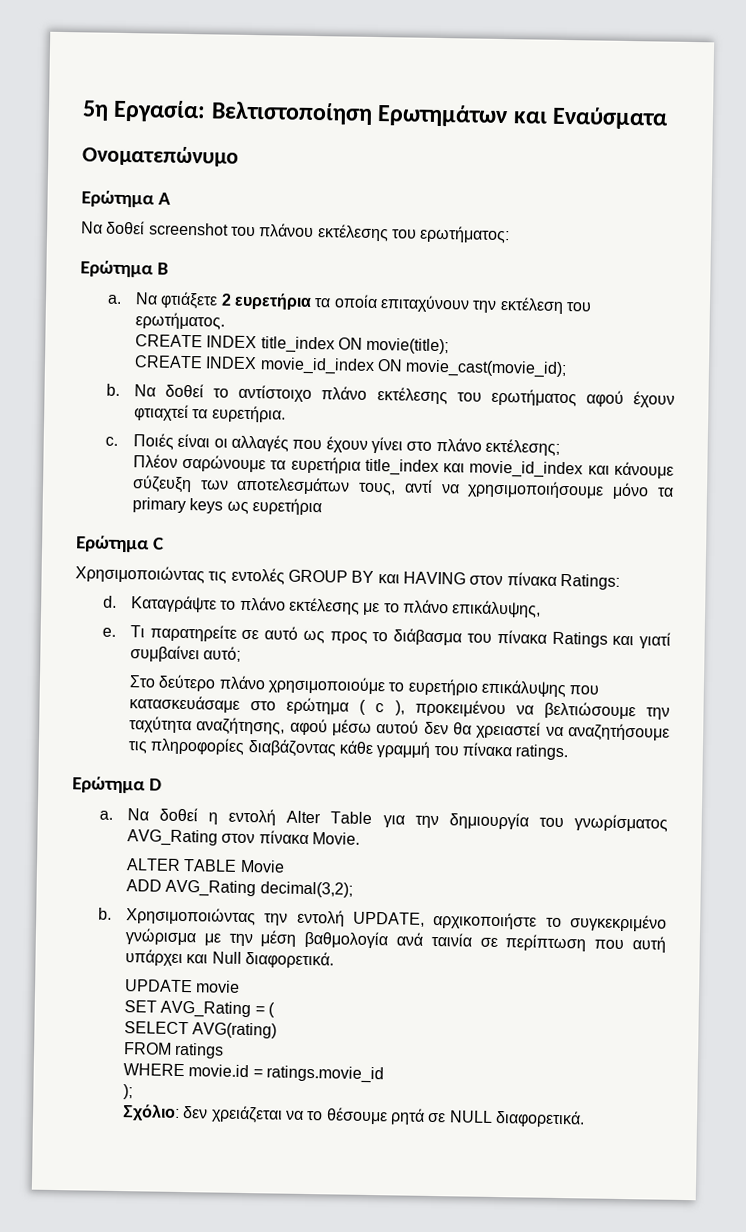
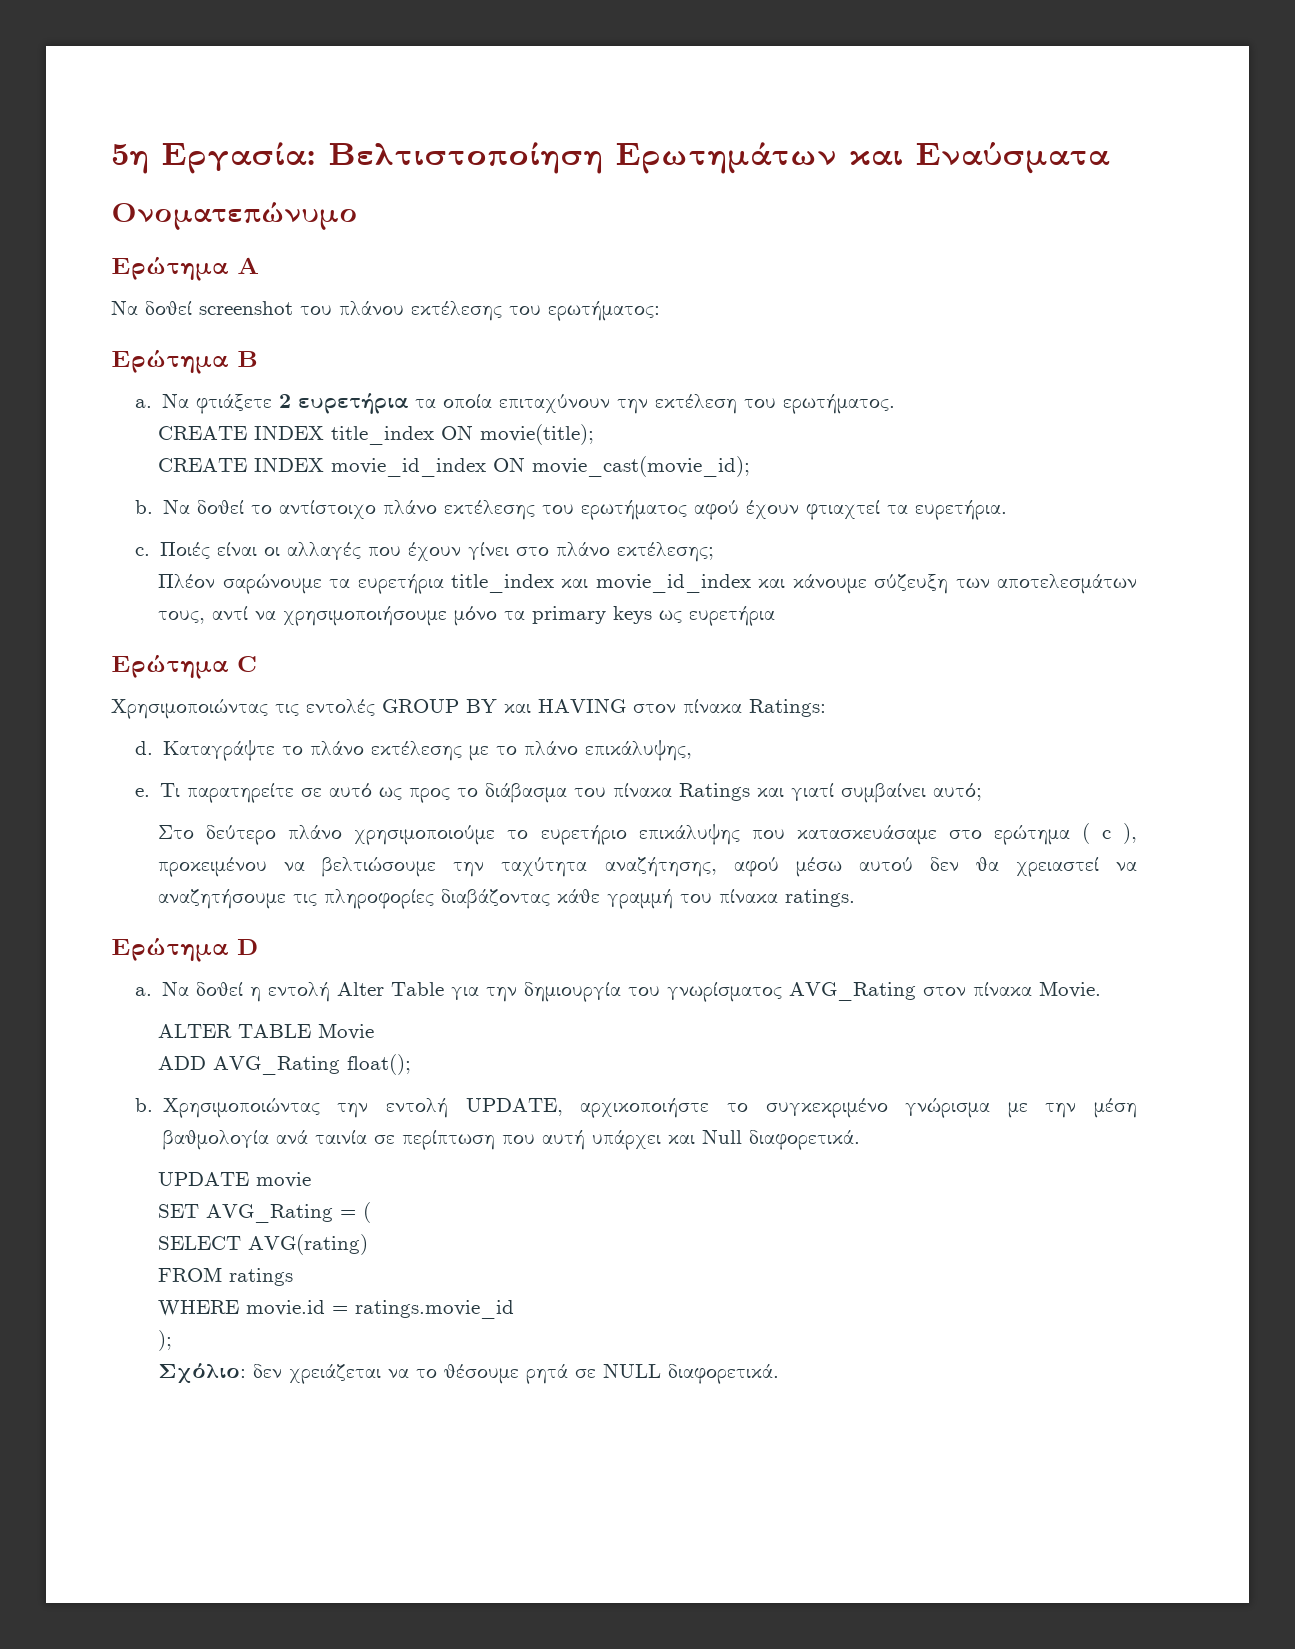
[259,881,353,898] decimal(3,2); -> [347,1054,412,1075] float();

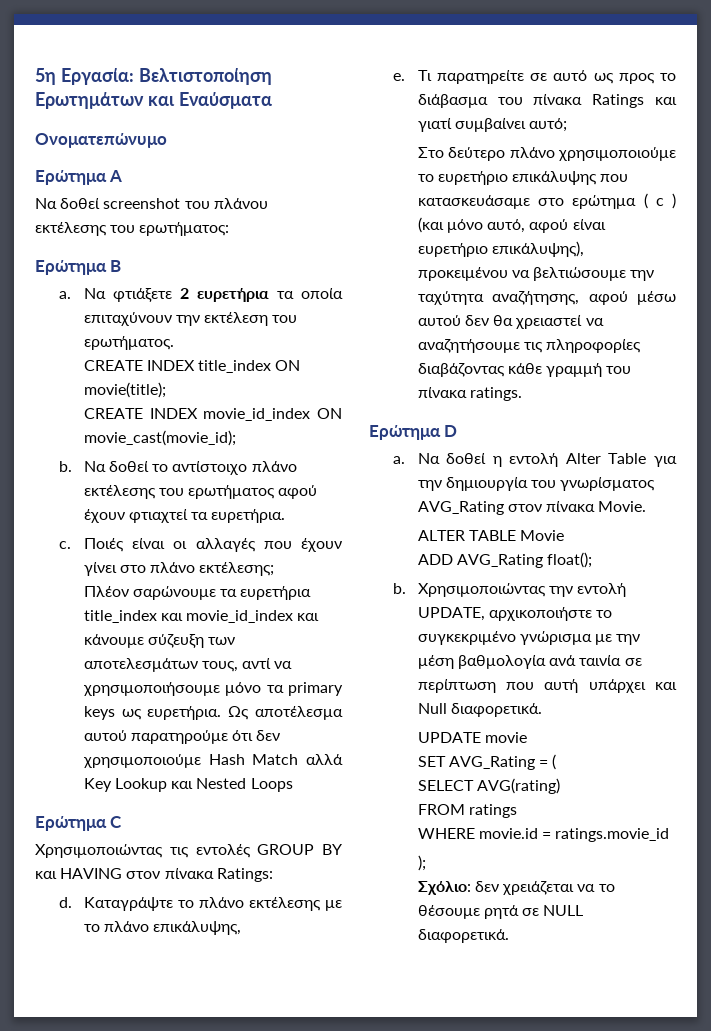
[689,606,776,626] ευρετήρια -> [147,706,343,720] [83,730,281,744] [82,754,343,768] [83,778,293,792] ευρετήρια. Ως αποτέλεσμα αυτού παρατηρούμε ότι δεν χρησιμοποιούμε Hash Match αλλά Key Lookup και Nested Loops
[1122,823,1137,844] ), -> [672,193,676,209] [417,217,606,233] [417,241,585,257] ) (και μόνο αυτό, αφού είναι ευρετήριο επικάλυψης),

